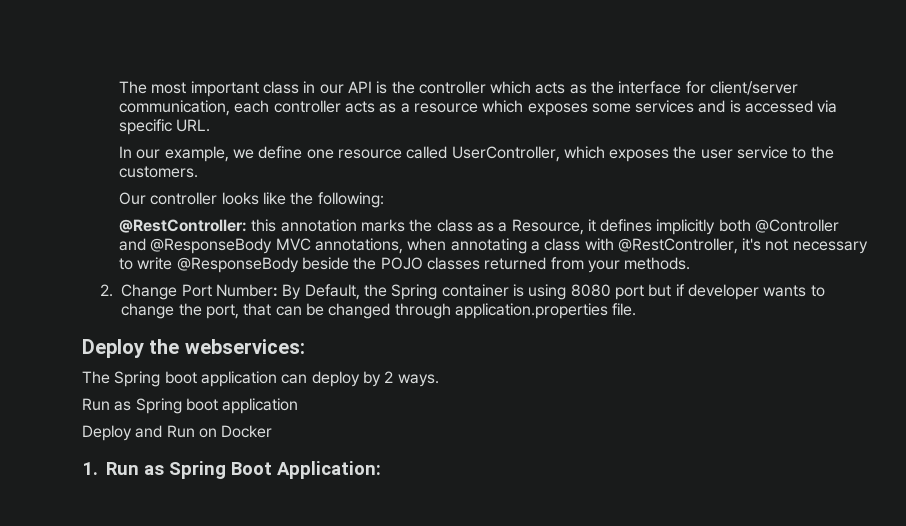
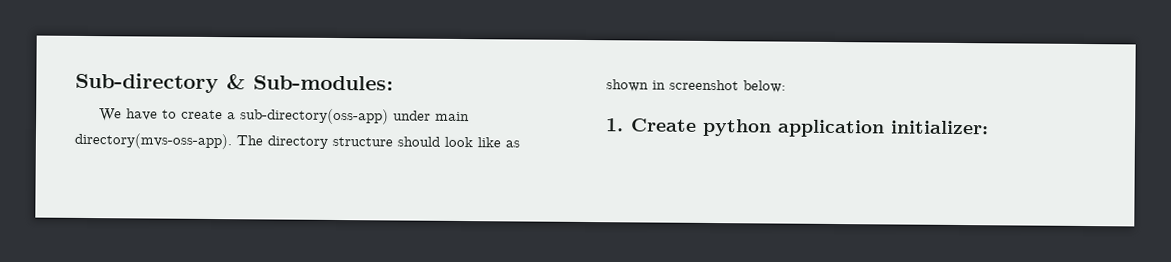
[118,81,799,97] [118,100,838,116] [118,119,211,135] [118,146,834,162] [118,166,198,178] [118,192,384,208] [118,219,840,235] [118,238,868,254] [118,257,691,273] [100,284,825,300] [121,303,637,319] [82,339,305,358] [82,371,439,387] [82,398,299,414] [82,425,273,441] [82,461,381,479] The most important class in our API is the controller which acts as the interface for client/server communication, each controller acts as a resource which exposes some services and is accessed via specific URL. // In our example, we define one resource called UserController, which exposes the user service to the customers. // Our controller looks like the following: // @RestController: this annotation marks the class as a Resource, it defines implicitly both @Controller and @ResponseBody MVC annotations, when annotating a class with @RestController, it's not necessary to write @ResponseBody beside the POJO classes returned from your methods. // 2. Change Port Number: By Default, the Spring container is using 8080 port but if developer wants to change the port, that can be changed through application.properties file. // Deploy the webservices: // The Spring boot application can deploy by 2 ways. // Run as Spring boot application // Deploy and Run on Docker // 1. Run as Spring Boot Application: -> [75,72,394,94] [99,108,471,125] [74,132,520,150] [606,79,786,93] [605,118,989,138] Sub-directory & Sub-modules: // We have to create a sub-directory(oss-app) under main directory(mvs-oss-app). The directory structure should look like as shown in screenshot below: // 1. Create python application initializer:

